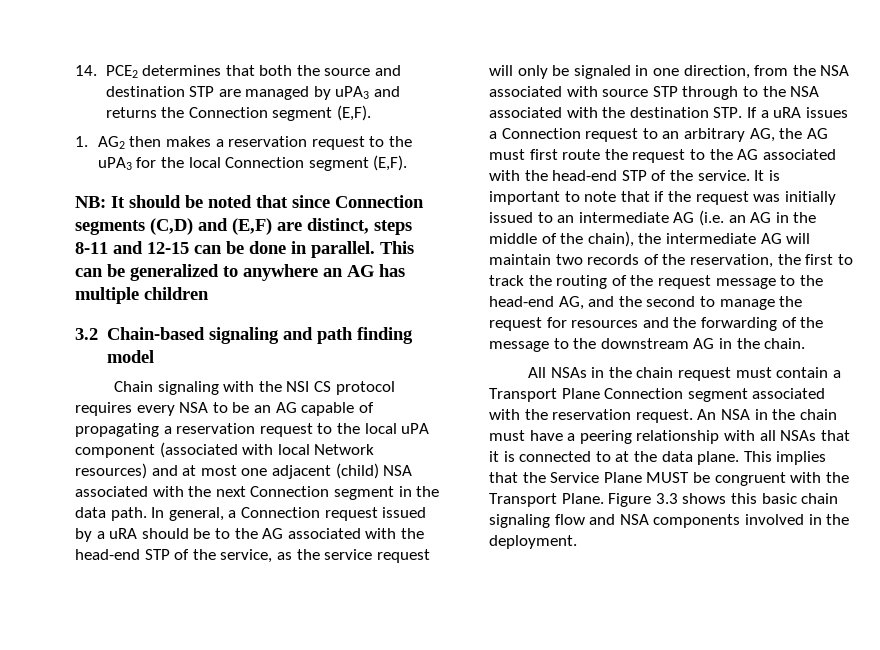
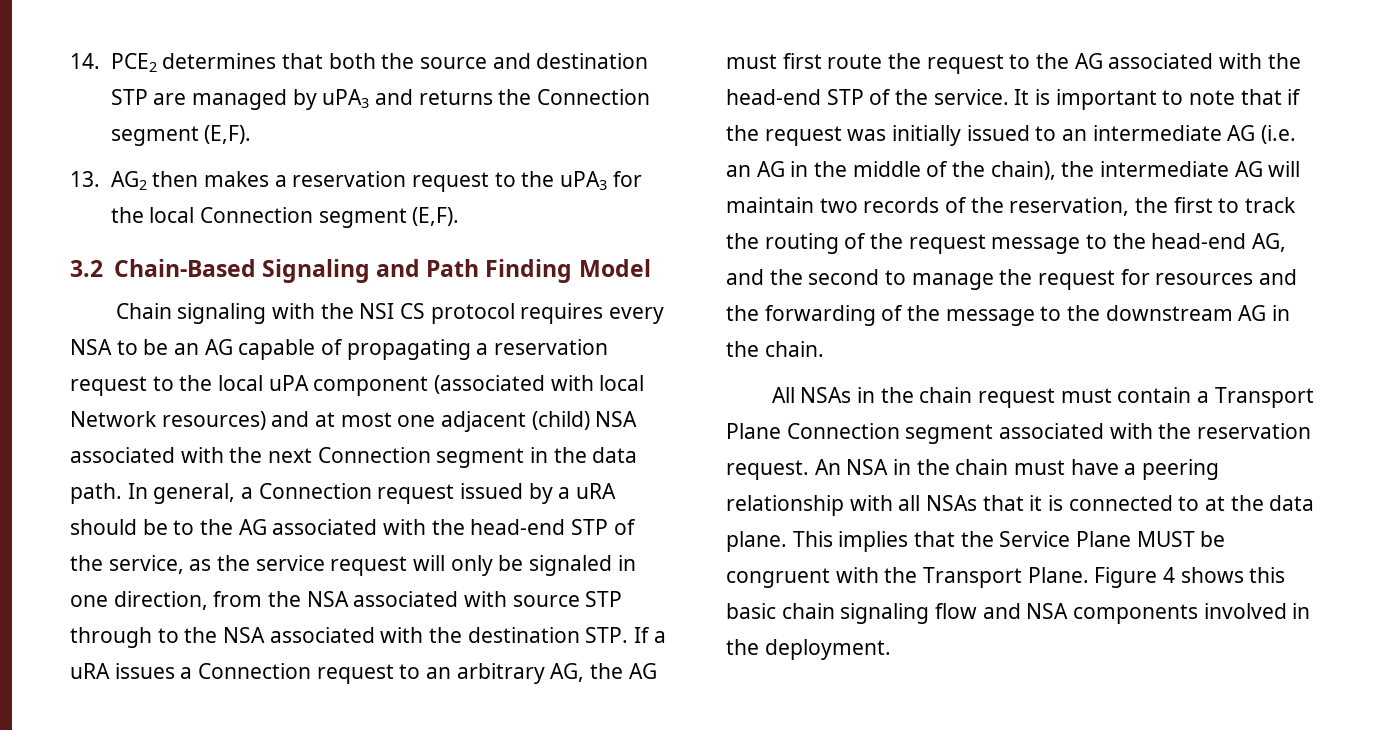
[75,136,88,147] 1. -> [70,171,100,187] 13.
[75,195,424,208] [75,218,412,235] [75,241,414,258] [75,264,405,281] [75,287,209,304] [75,327,413,344] [106,350,154,363] NB: It should be noted that since Connection segments (C,D) and (E,F) are distinct, steps 8-11 and 12-15 can be done in parallel. This can be generalized to anywhere an AG has multiple children // 3.2 Chain-based signaling and path finding model -> [70,259,651,283] 3.2 Chain-Based Signaling and Path Finding Model
[655,493,678,504] 3.3 -> [1163,567,1176,583] 4

